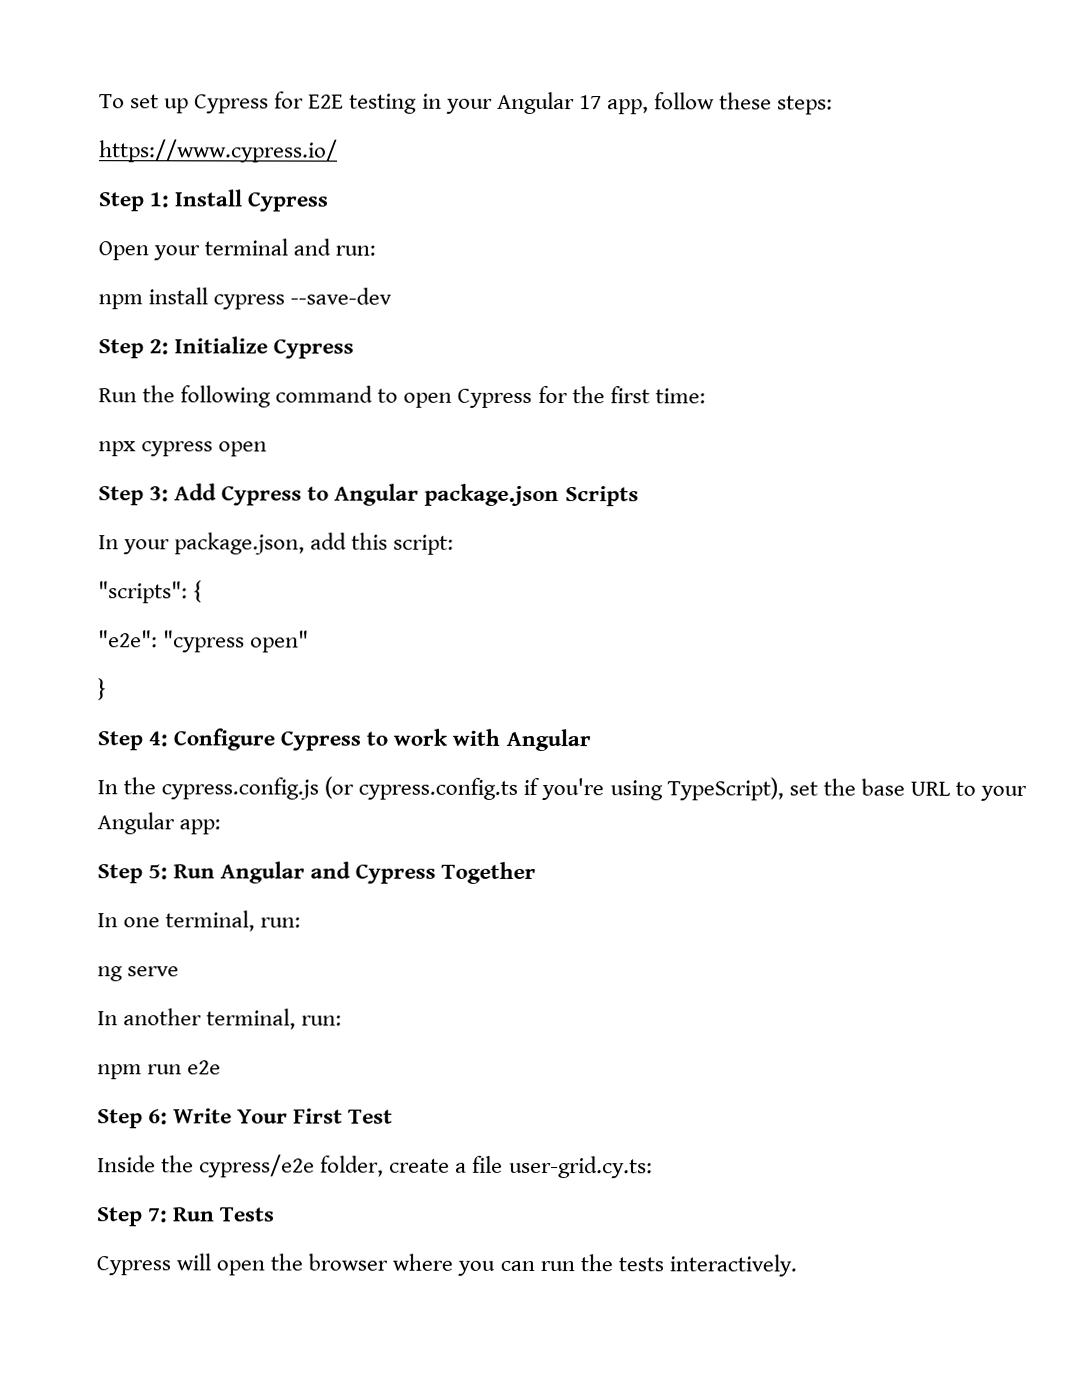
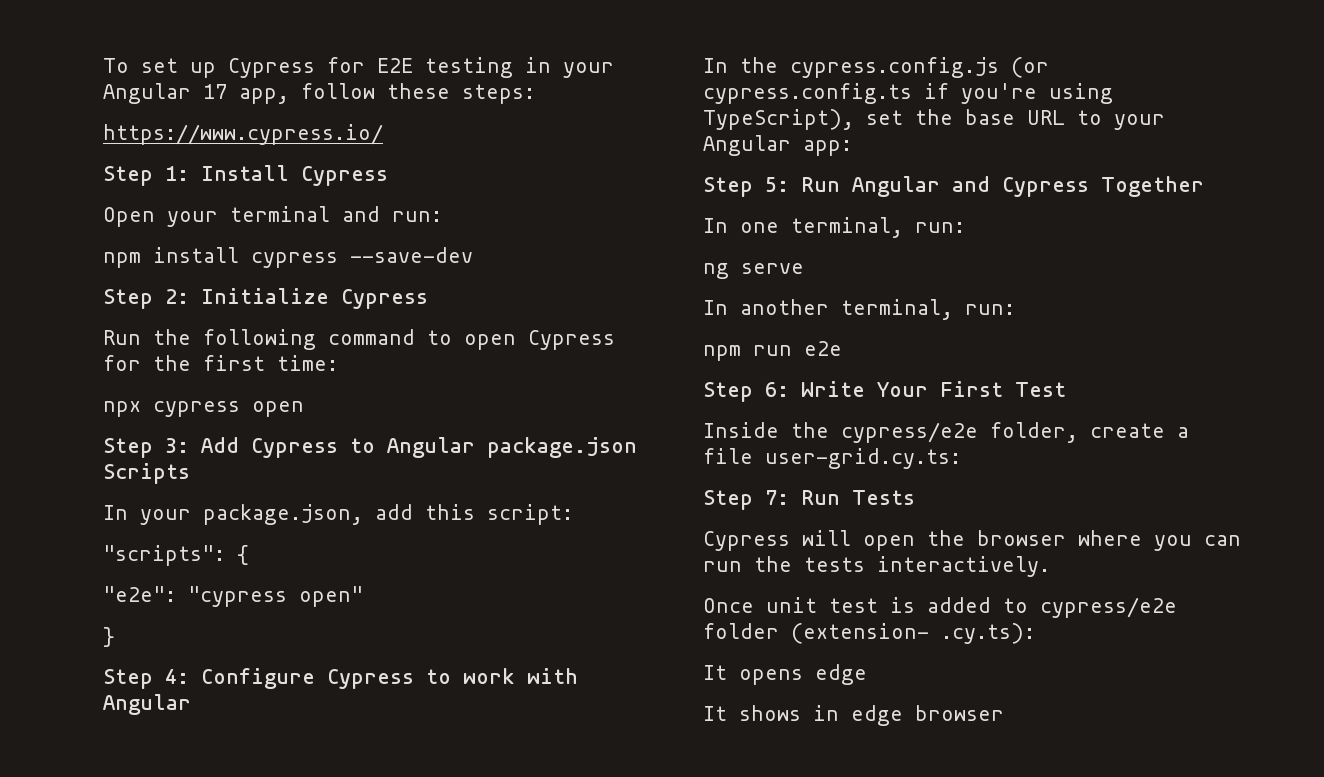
(797, 1265) none -> [703,597,1177,618] [703,623,1035,644] [703,664,867,685] [703,705,1004,726] // Once unit test is added to cypress/e2e folder (extension- .cy.ts): // It opens edge // It shows in edge browser

